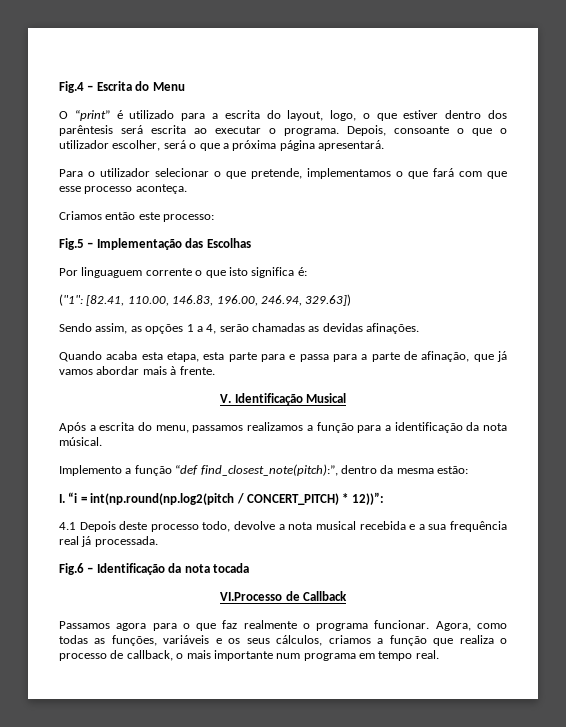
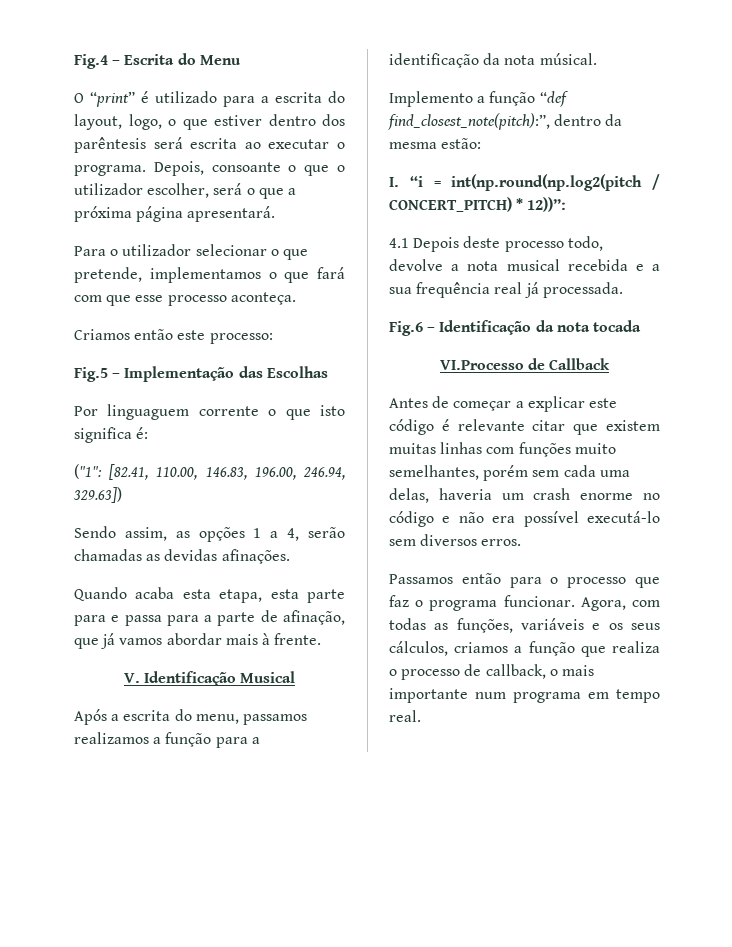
(347, 596) none -> [389,396,617,412] [389,419,660,435] [389,442,616,457] [389,465,630,481] [389,488,660,503] [389,511,660,527] [389,534,522,546] // Antes de começar a explicar este código é relevante citar que existem muitas linhas com funções muito semelhantes, porém sem cada uma delas, haveria um crash enorme no código e não era possível executá-lo sem diversos erros.
[116,623,147,631] agora -> [461,573,501,584] então
(190, 626) none -> [567,577,627,588] processo
[243,620,297,629] realmente -> (409, 601) none
[477,623,507,629] como -> [632,600,660,607] com

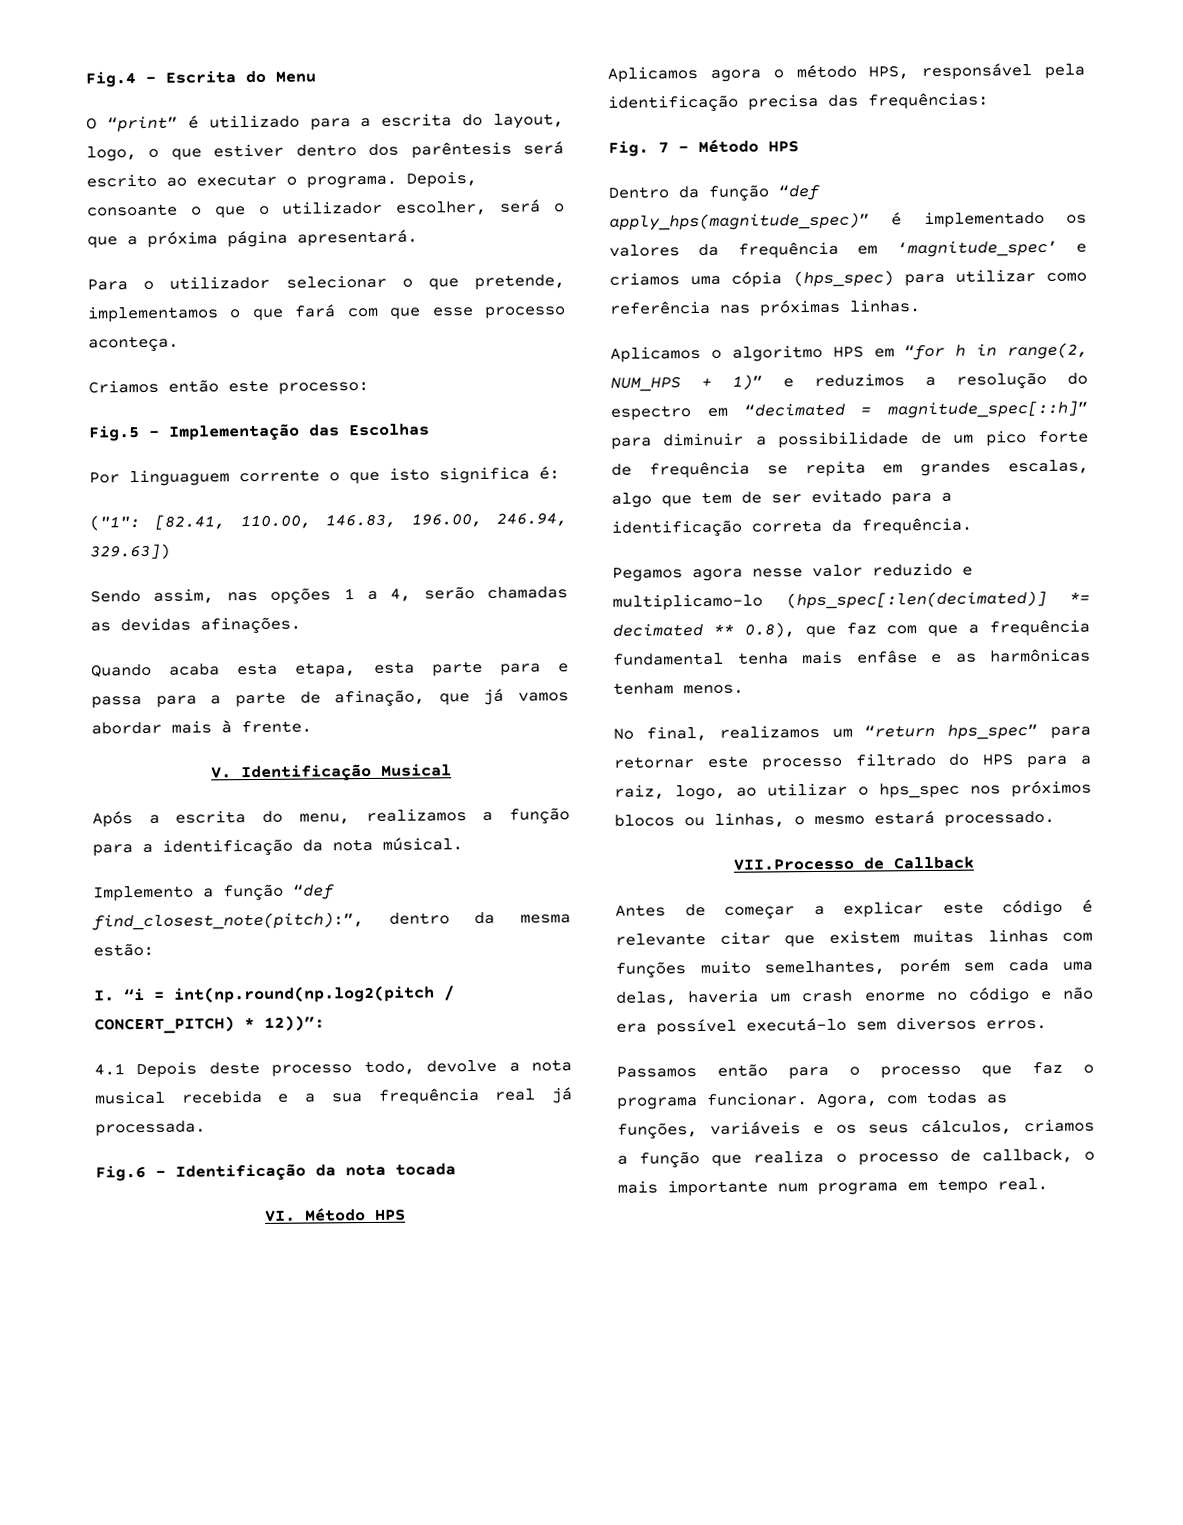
[190,138,238,149] escrita -> [86,173,157,188] escrito
[175,531,190,538] as -> [226,591,258,602] nas
[242,714,307,725] passamos -> (350, 819) none
[439,360,524,370] VI.Processo -> [263,1207,406,1222] [607,63,1085,83] [608,92,989,112] [608,138,799,157] [608,184,821,201] [609,210,1087,231] [609,239,1087,259] [609,269,1087,288] [609,299,921,317] [610,342,1088,363] [610,371,1088,392] [610,400,1088,421] [611,430,1089,450] [611,459,1089,479] [611,489,952,508] [611,517,972,537] [612,562,973,582] [612,590,1090,611] [612,619,1090,639] [613,648,1091,666] [613,682,744,695] [613,724,1091,742] [613,752,1092,771] [614,780,1092,801] [614,810,1055,828] [732,857,854,871] VI. Método HPS // Aplicamos agora o método HPS, responsável pela identificação precisa das frequências: // Fig. 7 – Método HPS // Dentro da função “def apply_hps(magnitude_spec)” é implementado os valores da frequência em ‘magnitude_spec’ e criamos uma cópia (hps_spec) para utilizar como referência nas próximas linhas. // Aplicamos o algoritmo HPS em “for h in range(2, NUM_HPS + 1)” e reduzimos a resolução do espectro em “decimated = magnitude_spec[::h]” para diminuir a possibilidade de um pico forte de frequência se repita em grandes escalas, algo que tem de ser evitado para a identificação correta da frequência. // Pegamos agora nesse valor reduzido e multiplicamo-lo (hps_spec[:len(decimated)] *= decimated ** 0.8), que faz com que a frequência fundamental tenha mais enfâse e as harmônicas tenham menos. // No final, realizamos um “return hps_spec” para retornar este processo filtrado do HPS para a raiz, logo, ao utilizar o hps_spec nos próximos blocos ou linhas, o mesmo estará processado. // VII.Processo

